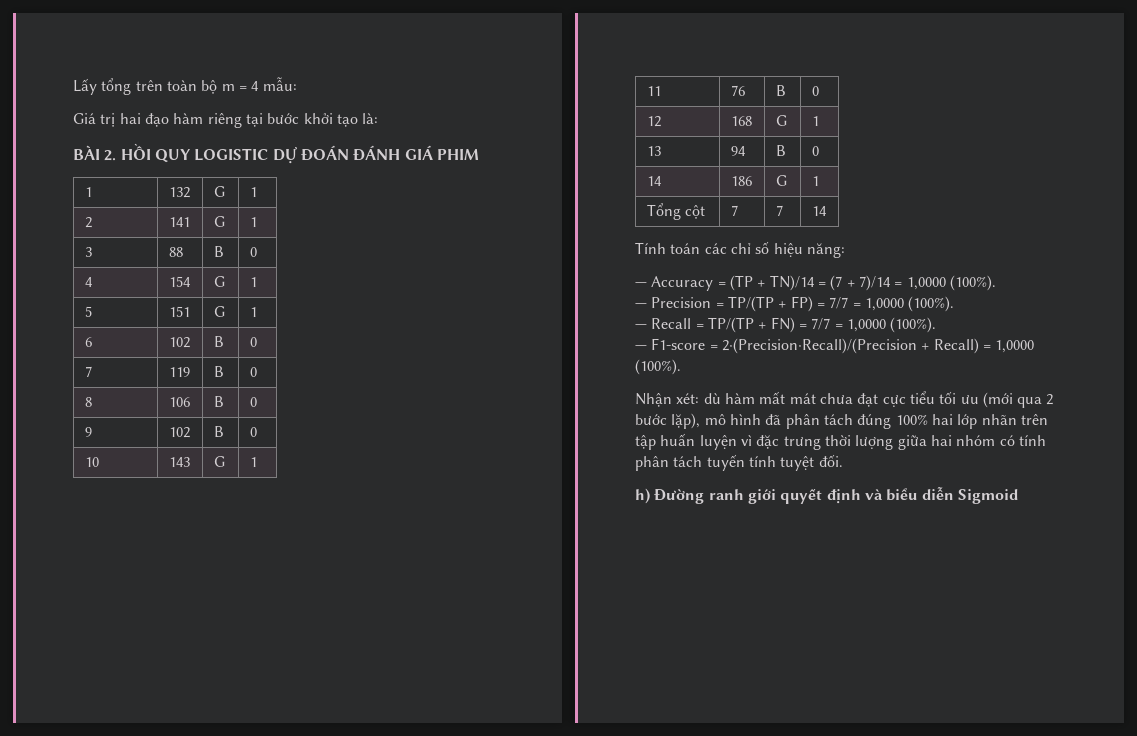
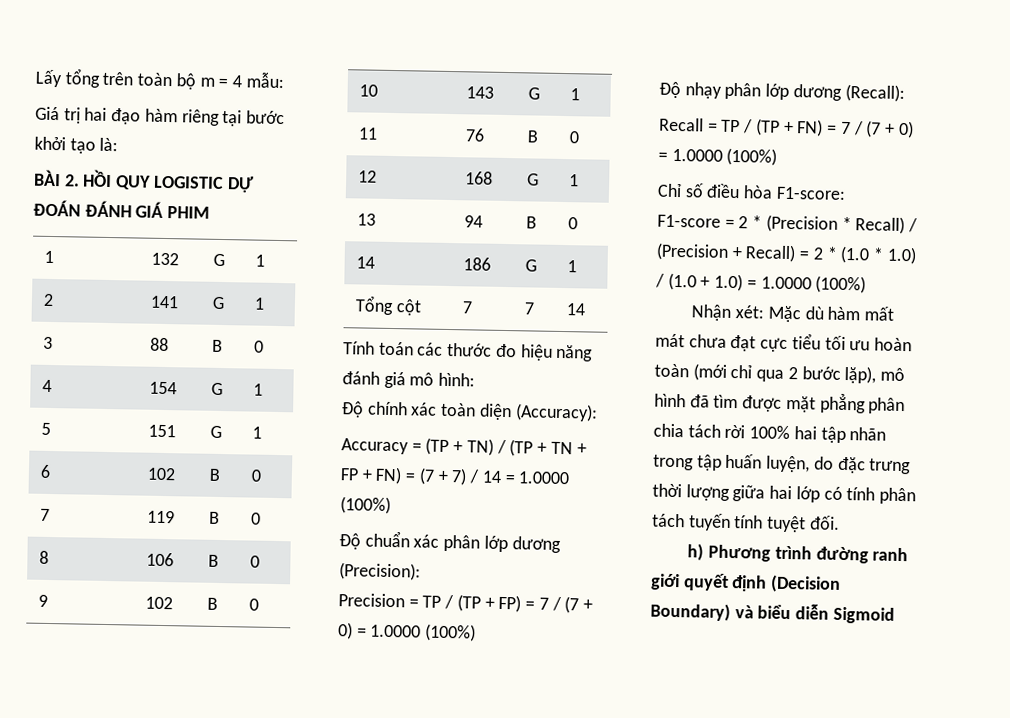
[730,241,845,258] [635,275,996,291] [635,296,955,312] [635,317,937,333] [635,338,1035,354] [635,359,681,375] chỉ số hiệu năng: // — Accuracy = (TP + TN)/14 = (7 + 7)/14 = 1,0000 (100%). // — Precision = TP/(TP + FP) = 7/7 = 1,0000 (100%). // — Recall = TP/(TP + FN) = 7/7 = 1,0000 (100%). // — F1-score = 2·(Precision·Recall)/(Precision + Recall) = 1,0000 (100%). -> [447,342,594,362] [342,371,476,389] [341,401,598,422] [341,437,587,457] [340,466,571,486] [340,496,391,515] [339,530,561,554] [339,562,421,581] [338,593,593,614] [338,622,477,642] [659,81,905,103] [659,117,914,139] [658,147,778,166] [657,183,846,200] [657,214,919,235] [656,242,917,265] [655,272,867,294] thước đo hiệu năng đánh giá mô hình: // Độ chính xác toàn diện (Accuracy): // Accuracy = (TP + TN) / (TP + TN + FP + FN) = (7 + 7) / 14 = 1.0000 (100%) // Độ chuẩn xác phân lớp dương (Precision): // Precision = TP / (TP + FP) = 7 / (7 + 0) = 1.0000 (100%) // Độ nhạy phân lớp dương (Recall): // Recall = TP / (TP + FN) = 7 / (7 + 0) = 1.0000 (100%) // Chỉ số điều hòa F1-score: // F1-score = 2 * (Precision * Recall) / (Precision + Recall) = 2 * (1.0 * 1.0) / (1.0 + 1.0) = 1.0000 (100%)
(700, 398) none -> [767,305,801,323] Mặc
[982,392,1013,408] (mới -> [874,337,913,352] [654,363,753,381] hoàn toàn (mới chỉ
[785,414,1048,429] [635,433,752,450] phân tách đúng 100% hai lớp nhãn trên tập huấn luyện vì -> [713,392,906,415] [653,423,887,444] [653,453,834,473] tìm được mặt phẳng phân chia tách rời 100% hai tập nhãn trong tập huấn luyện, do
[956,435,996,446] nhóm -> [795,486,820,503] lớp
[654,489,705,504] Đường -> [708,544,869,564] Phương trình đường
(861, 496) none -> [770,574,842,593] [650,602,731,622] (Decision Boundary)

